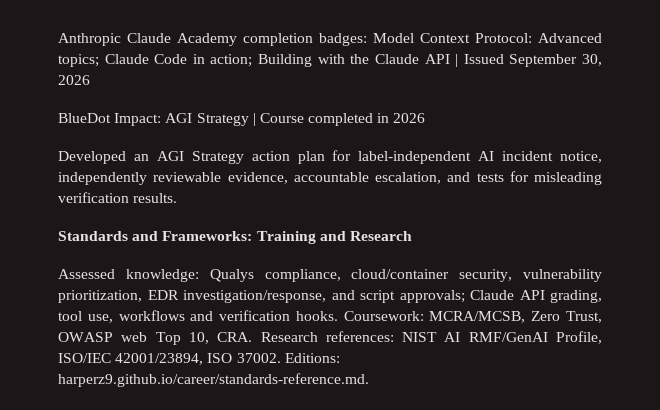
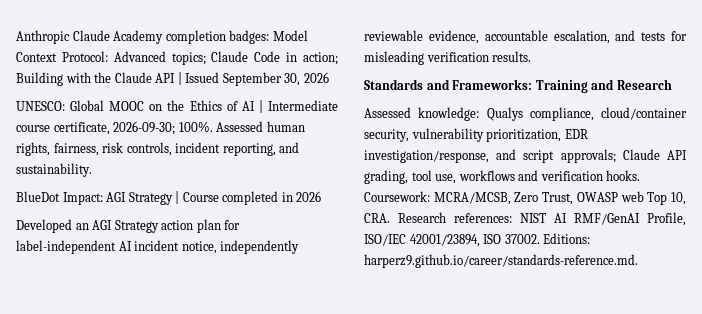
(90, 80) none -> [16,100,338,113] [16,121,305,135] [16,142,300,156] [16,163,92,177] // UNESCO: Global MOOC on the Ethics of AI | Intermediate course certificate, 2026-09-30; 100%. Assessed human rights, fairness, risk controls, incident reporting, and sustainability.

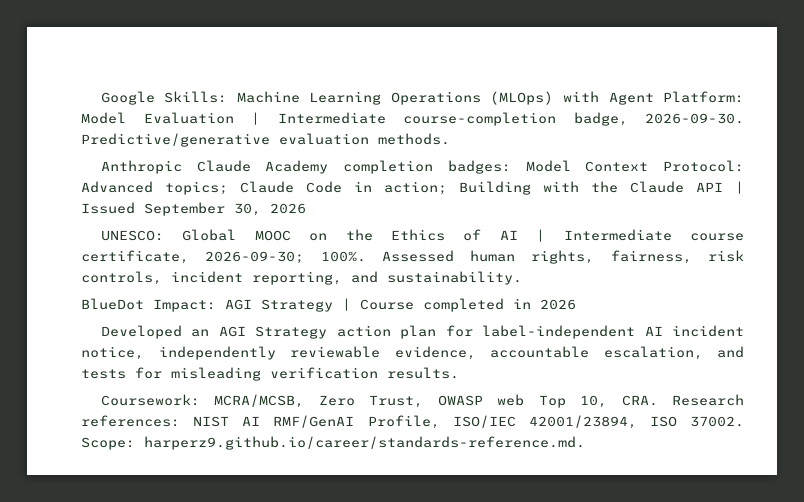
(16, 37) none -> [100,91,745,105] [81,112,744,126] [81,133,450,147] Google Skills: Machine Learning Operations (MLOps) with Agent Platform: Model Evaluation | Intermediate course-completion badge, 2026-09-30. Predictive/generative evaluation methods. //
[364,79,672,93] [364,107,687,121] [364,128,588,142] [364,149,687,163] [364,170,641,184] Standards and Frameworks: Training and Research // Assessed knowledge: Qualys compliance, cloud/container security, vulnerability prioritization, EDR investigation/response, and script approvals; Claude API grading, tool use, workflows and verification hooks. -> (459, 373) none
[543,233,591,244] Editions: -> [81,437,135,450] Scope:

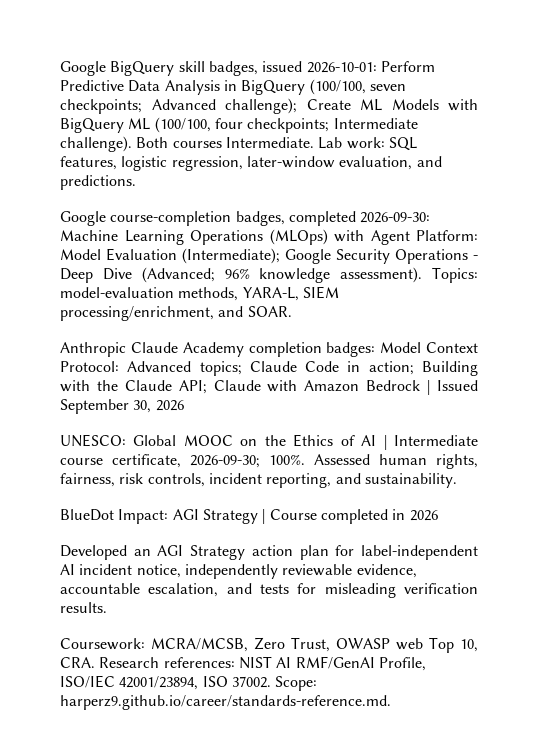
[100,91,228,105] Google Skills: -> [60,61,435,76] [60,79,406,95] [60,98,478,114] [60,117,418,133] [60,136,417,152] [60,156,442,171] [60,175,136,190] [60,211,431,226] Google BigQuery skill badges, issued 2026-10-01: Perform Predictive Data Analysis in BigQuery (100/100, seven checkpoints; Advanced challenge); Create ML Models with BigQuery ML (100/100, four checkpoints; Intermediate challenge). Both courses Intermediate. Lab work: SQL features, logistic regression, later-window evaluation, and predictions. // Google course-completion badges, completed 2026-09-30:
[251,112,744,126] [81,133,450,147] | Intermediate course-completion badge, 2026-09-30. Predictive/generative evaluation methods. -> [182,248,478,264] [60,267,478,283] [60,286,339,301] [60,306,292,321] (Intermediate); Google Security Operations - Deep Dive (Advanced; 96% knowledge assessment). Topics: model-evaluation methods, YARA-L, SIEM processing/enrichment, and SOAR.
[696,182,723,192] API -> [178,380,421,394] API; Claude with Amazon Bedrock

